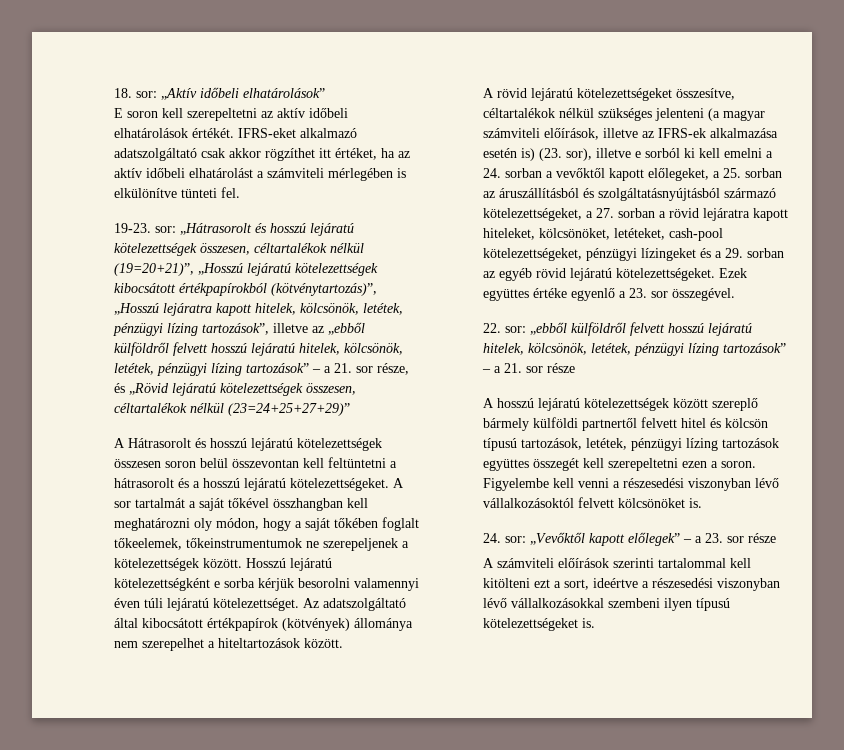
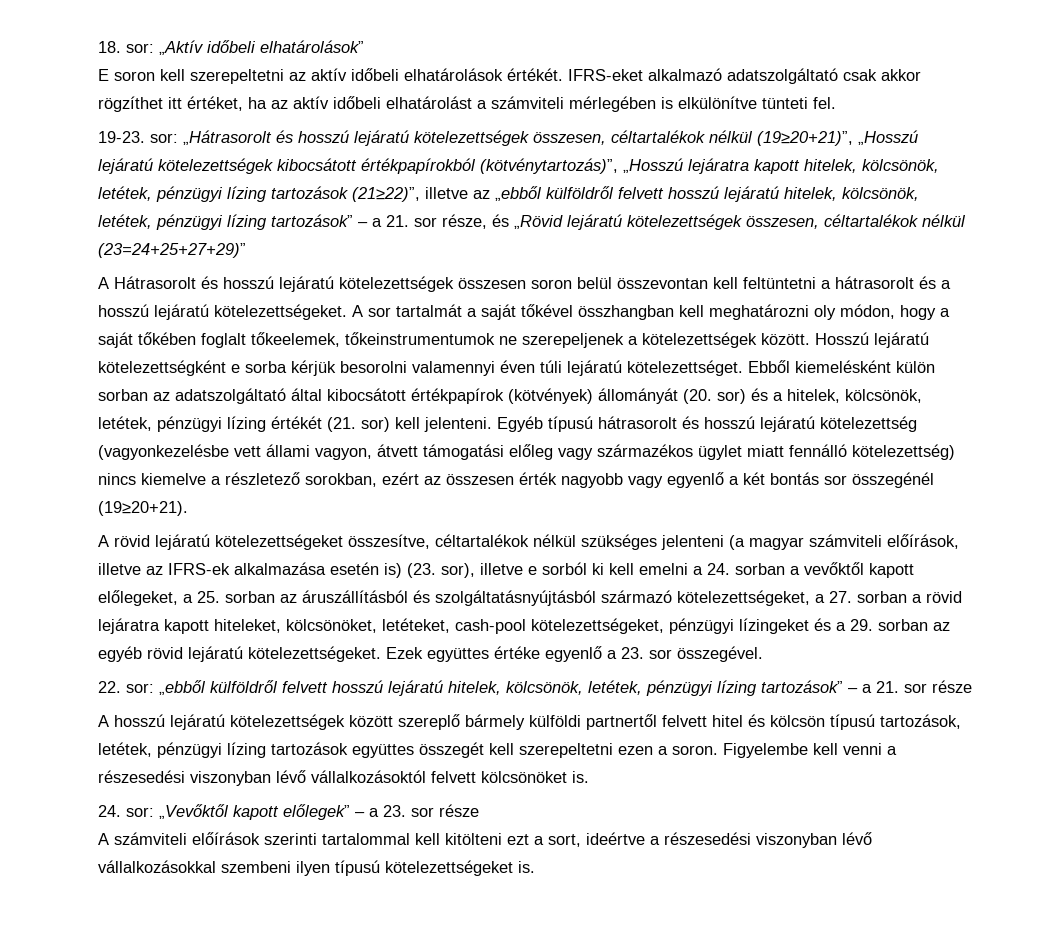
[114,263,195,276] (19=20+21)”, -> [757,131,854,146] (19≥20+21)”,
[202,323,270,335] tartozások”, -> [271,186,421,202] tartozások (21≥22)”,
[303,598,320,608] Az -> [748,360,936,373] [98,389,171,401] Ebből kiemelésként külön sorban az
[354,618,414,631] [114,638,344,651] állománya nem szerepelhet a hiteltartozások között. -> [598,388,923,404] [98,416,918,432] [98,444,956,460] [98,472,935,488] [98,501,189,516] állományát (20. sor) és a hitelek, kölcsönök, letétek, pénzügyi lízing értékét (21. sor) kell jelenteni. Egyéb típusú hátrasorolt és hosszú lejáratú kötelezettség (vagyonkezelésbe vett állami vagyon, átvett támogatási előleg vagy származékos ügylet miatt fennálló kötelezettség) nincs kiemelve a részletező sorokban, ezért az összesen érték nagyobb vagy egyenlő a két bontás sor összegénél (19≥20+21).

